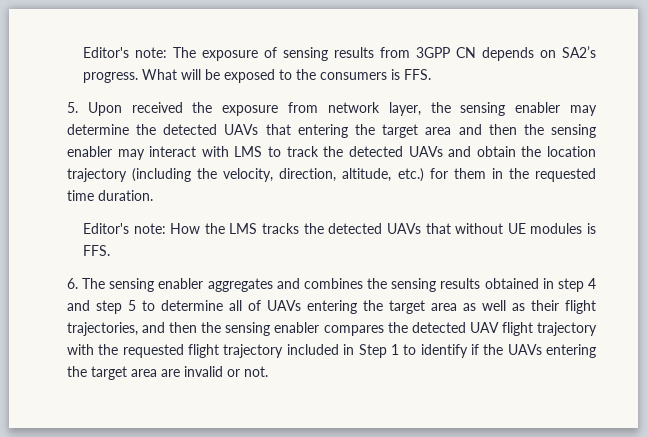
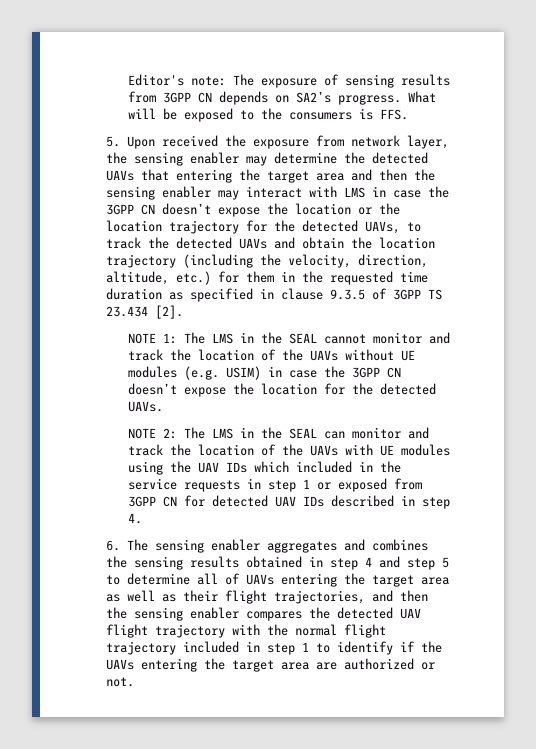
(263, 151) none -> [371,186,449,198] [105,203,400,217] [105,220,400,234] in case the 3GPP CN doesn’t expose the location or the location trajectory for the detected UAVs,
[97,190,153,201] [82,223,596,234] [82,245,110,256] duration. // Editor's note: How the LMS tracks the detected UAVs that without UE modules is FFS. -> [105,288,442,302] [105,305,183,319] [128,332,451,344] [128,349,416,361] [128,366,402,380] [128,383,437,397] [128,401,164,412] [128,427,430,439] [128,444,451,456] [128,461,402,475] [128,478,423,492] [128,495,451,509] [128,513,143,524] duration as specified in clause 9.3.5 of 3GPP TS 23.434 [2]. // NOTE 1: The LMS in the SEAL cannot monitor and track the location of the UAVs without UE modules (e.g. USIM) in case the 3GPP CN doesn’t expose the location for the detected UAVs. // NOTE 2: The LMS in the SEAL can monitor and track the location of the UAVs with UE modules using the UAV IDs which included in the service requests in step 1 or exposed from 3GPP CN for detected UAV IDs described in step 4.
[122,344,184,358] requested -> [294,624,337,636] normal
[358,344,387,358] Step -> [266,643,295,655] step
[183,366,223,377] invalid -> [343,658,414,670] authorized

